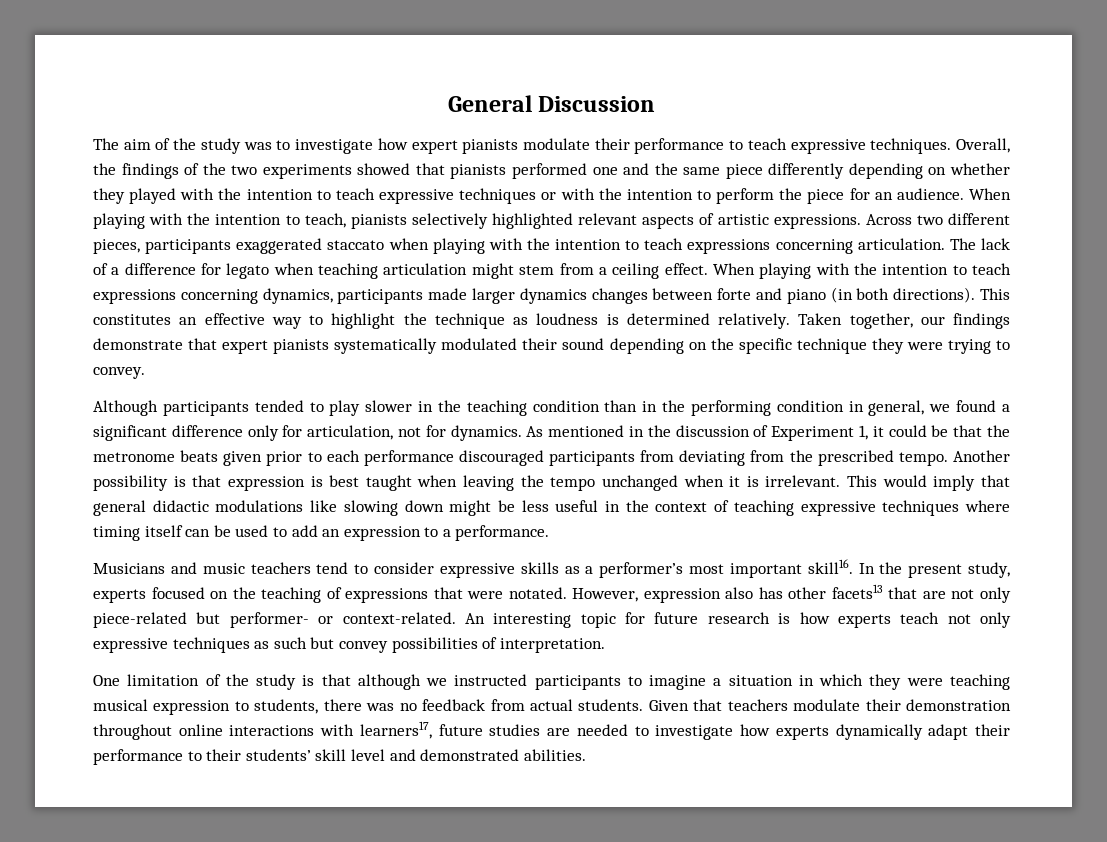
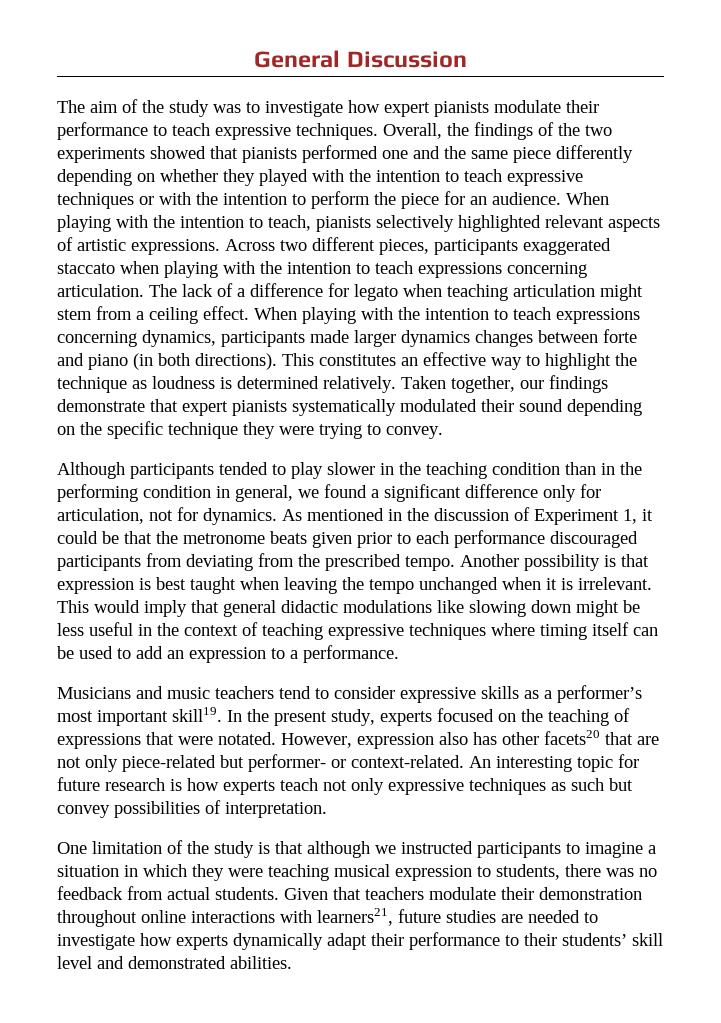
[807,559,853,574] skill16. -> [172,707,222,722] skill19.
[831,584,883,599] facets13 -> [544,730,600,745] facets20
[359,721,432,739] learners17, -> [317,908,393,926] learners21,

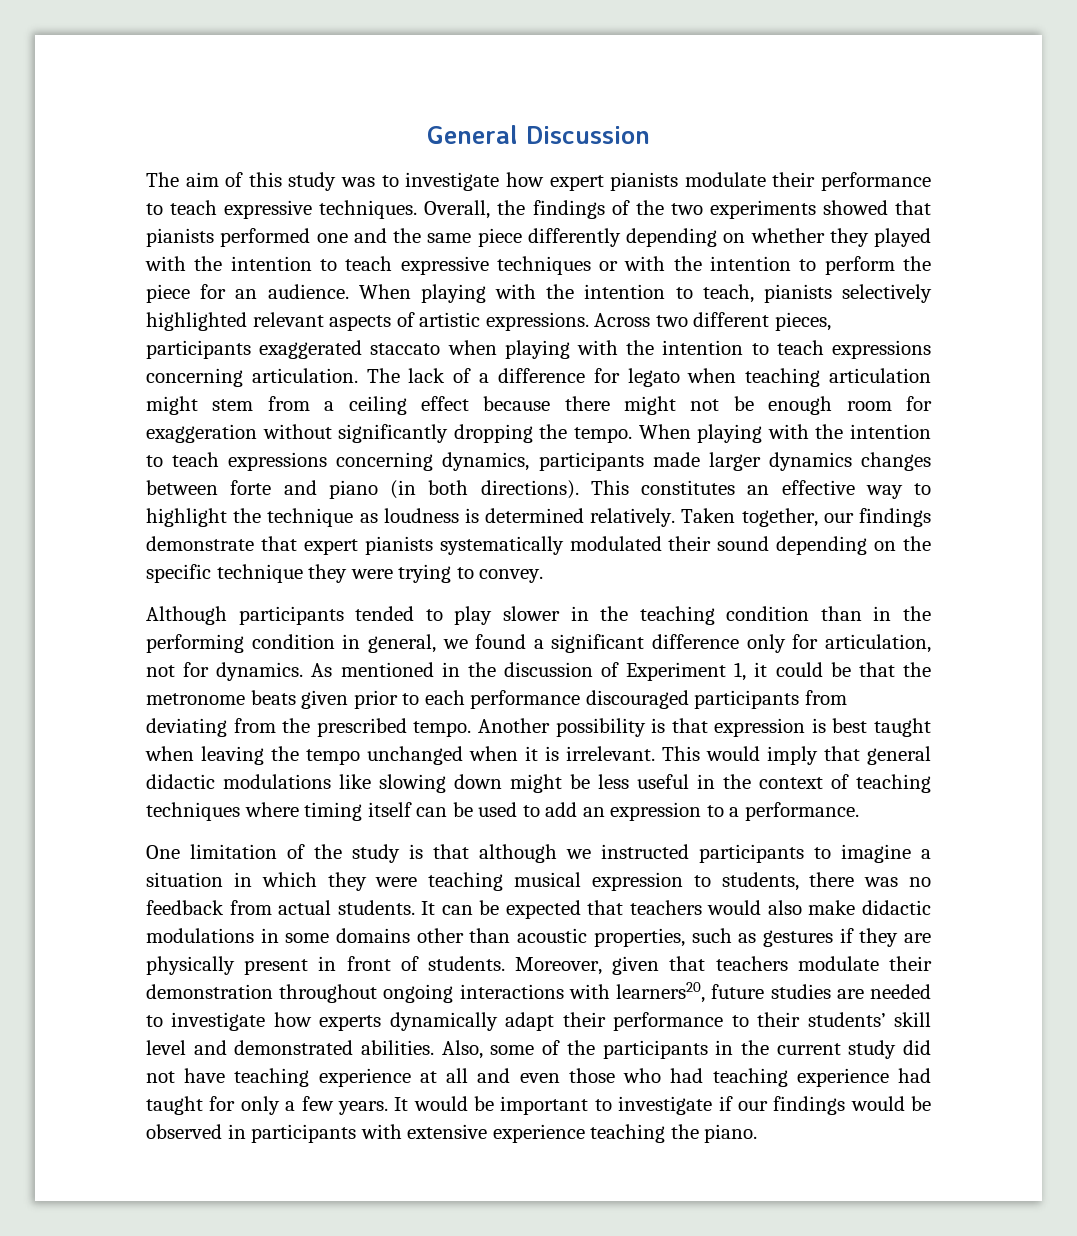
[142,100,164,113] the -> [248,172,282,187] this
[203,306,249,320] effect. -> [420,396,932,415] [146,424,633,443] effect because there might not be enough room for exaggeration without significantly dropping the tempo.
[328,624,404,640] expressive -> (931, 783) none
[57,685,642,703] [57,707,630,726] [57,730,659,749] [57,754,639,772] [57,777,633,795] [57,800,327,818] // Musicians and music teachers tend to consider expressive skills as a performer’s most important skill19. In the present study, experts focused on the teaching of expressions that were notated. However, expression also has other facets20 that are not only piece-related but performer- or context-related. An interesting topic for future research is how experts teach not only expressive techniques as such but convey possibilities of interpretation. -> (859, 811) none
[284,888,328,900] Given -> [421,900,932,919] [146,928,932,947] [146,956,660,975] It can be expected that teachers would also make didactic modulations in some domains other than acoustic properties, such as gestures if they are physically present in front of students. Moreover, given
[141,910,186,923] online -> [383,984,454,1003] ongoing
[317,908,393,926] learners21, -> [616,982,706,1003] learners20,
(292, 962) none -> [441,1040,932,1059] [146,1068,932,1087] [146,1096,931,1115] [146,1124,758,1143] Also, some of the participants in the current study did not have teaching experience at all and even those who had teaching experience had taught for only a few years. It would be important to investigate if our findings would be observed in participants with extensive experience teaching the piano.

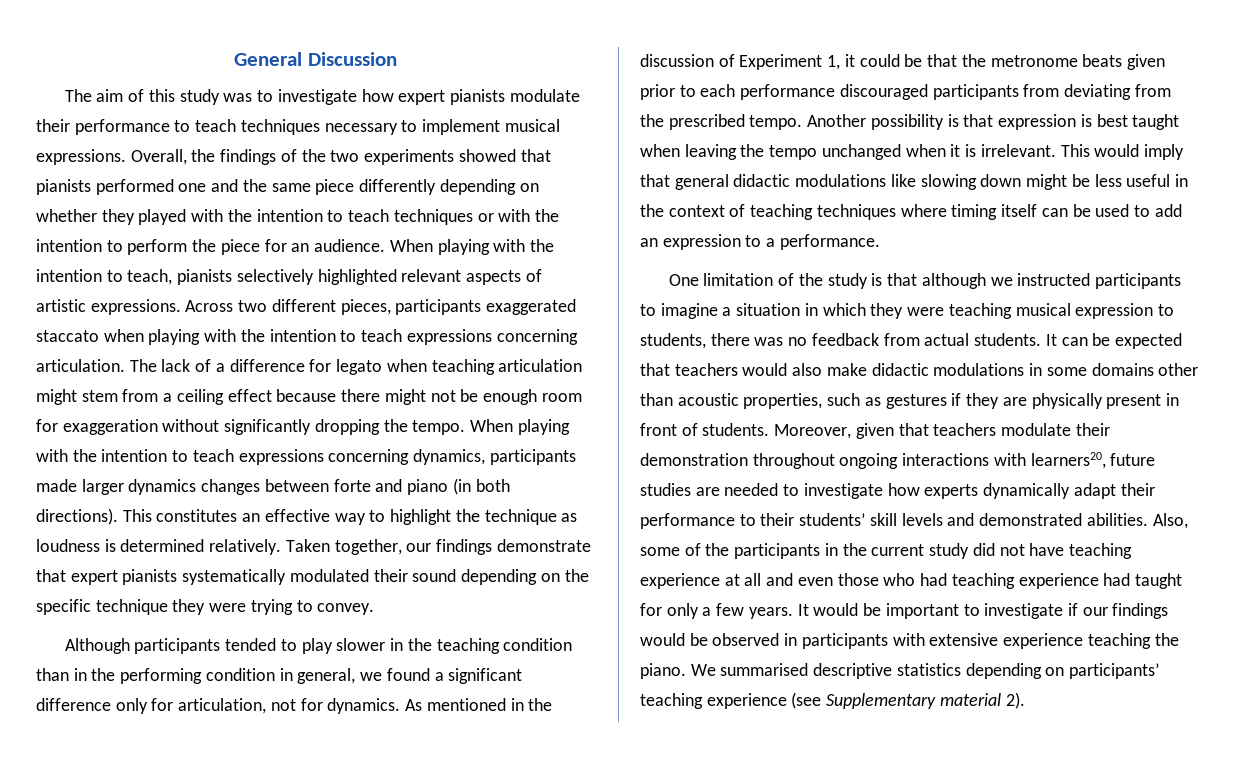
[224,200,418,219] expressive techniques. -> [240,119,560,135] [36,149,126,165] techniques necessary to implement musical expressions.
[400,256,489,275] expressive -> (390, 215) none
[146,1040,186,1055] level -> [901,513,943,526] levels
(758, 1133) none -> [690,663,1160,679] [640,692,1025,709] We summarised descriptive statistics depending on participants’ teaching experience (see Supplementary material 2).

